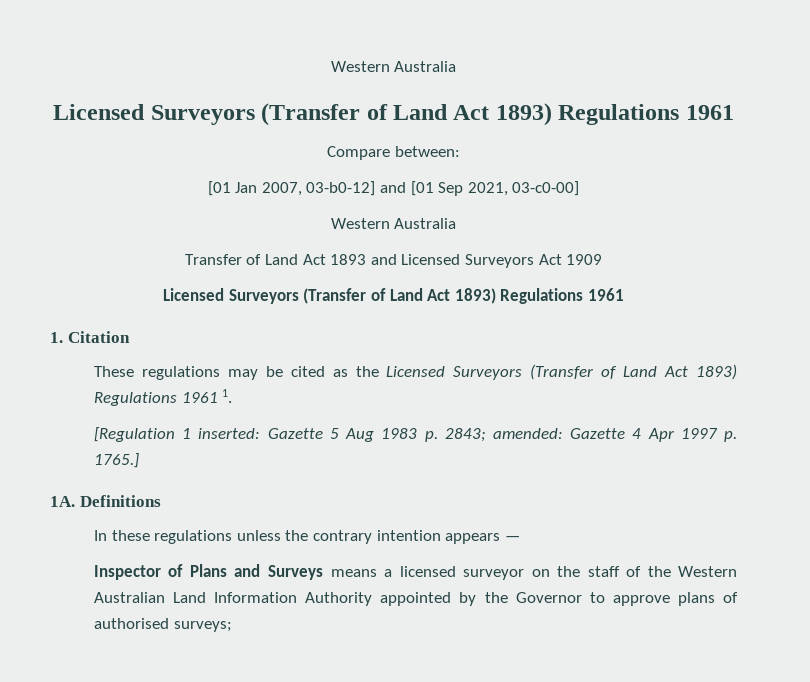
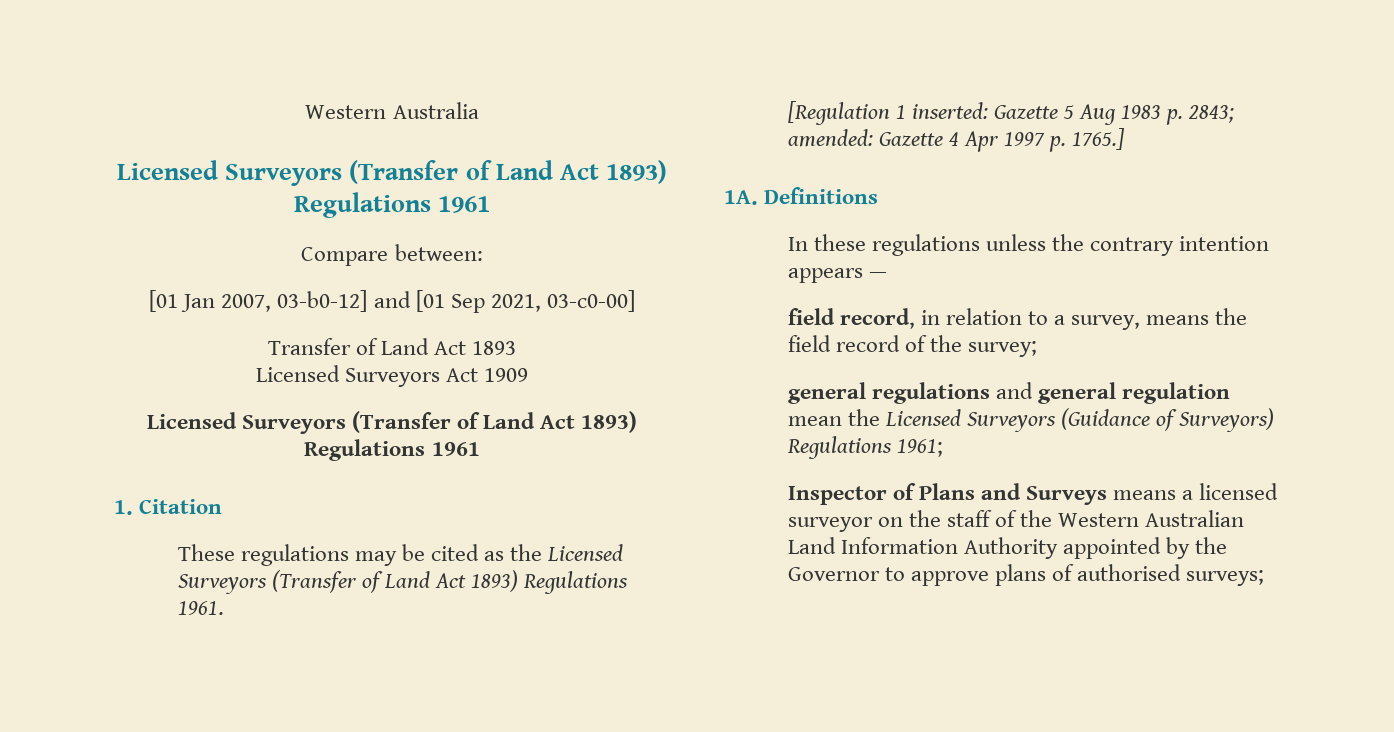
[330,218,457,229] // Western Australia -> (635, 301) none
[370,254,397,265] and -> (517, 348) //
[181,389,233,403] 1961 1. -> [177,601,224,615] 1961.
(520, 538) none -> [787,308,1248,330] [787,335,1038,357] [787,382,1231,404] [787,408,1275,432] [786,436,943,459] // field record, in relation to a survey, means the field record of the survey; // general regulations and general regulation mean the Licensed Surveyors (Guidance of Surveyors) Regulations 1961;

